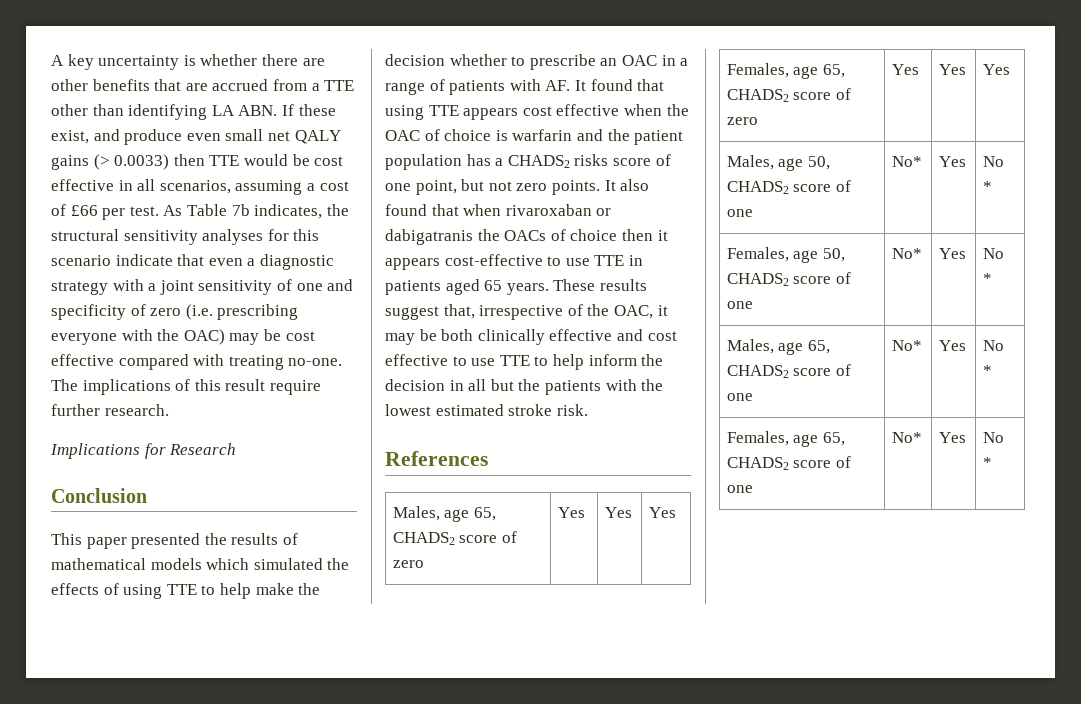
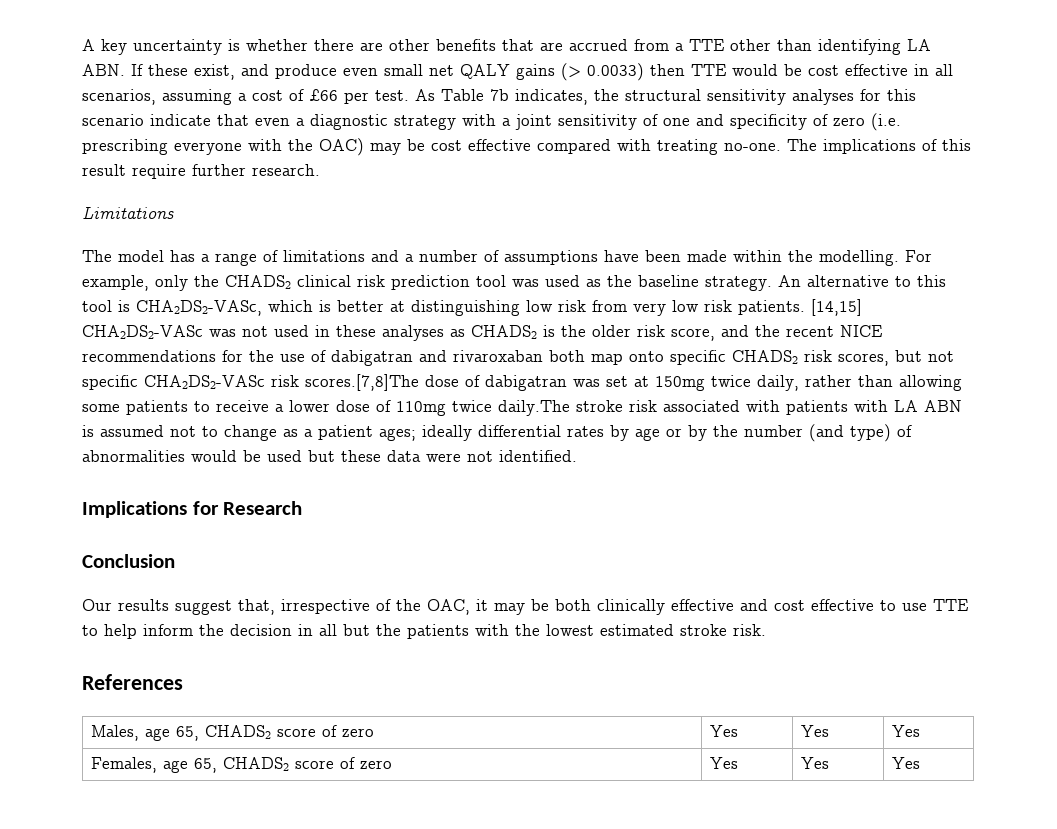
[50,443,237,459] [51,488,147,503] [51,533,298,549] [51,558,350,570] [51,583,321,599] [385,54,689,70] [385,79,665,95] [385,104,689,120] [385,129,684,145] [385,154,671,170] [385,179,650,195] [385,204,612,216] [385,229,668,245] [385,254,643,270] [385,279,596,295] Implications for Research // Conclusion // This paper presented the results of mathematical models which simulated the effects of using TTE to help make the decision whether to prescribe an OAC in a range of patients with AF. It found that using TTE appears cost effective when the OAC of choice is warfarin and the patient population has a CHADS2 risks score of one point, but not zero points. It also found that when rivaroxaban or dabigatranis the OACs of choice then it appears cost-effective to use TTE in patients aged 65 years. These -> [82,206,174,219] [82,250,932,266] [82,275,946,291] [82,299,862,316] [82,325,882,341] [82,350,954,366] [82,374,962,391] [82,400,962,416] [82,424,912,442] [82,450,577,462] [82,501,303,518] [82,554,175,568] [82,599,112,611] Limitations // The model has a range of limitations and a number of assumptions have been made within the modelling. For example, only the CHADS2 clinical risk prediction tool was used as the baseline strategy. An alternative to this tool is CHA2DS2-VASc, which is better at distinguishing low risk from very low risk patients. [14,15] CHA2DS2-VASc was not used in these analyses as CHADS2 is the older risk score, and the recent NICE recommendations for the use of dabigatran and rivaroxaban both map onto specific CHADS2 risk scores, but not specific CHA2DS2-VASc risk scores.[7,8]The dose of dabigatran was set at 150mg twice daily, rather than allowing some patients to receive a lower dose of 110mg twice daily.The stroke risk associated with patients with LA ABN is assumed not to change as a patient ages; ideally differential rates by age or by the number (and type) of abnormalities would be used but these data were not identified. // Implications for Research // Conclusion // Our
[726,155,831,171] [726,180,852,194] [726,209,753,217] [891,156,922,167] [938,156,966,167] [982,156,1004,167] [982,181,992,192] [726,247,846,263] [726,272,852,286] [726,301,753,309] [891,248,922,259] [938,248,966,259] [982,248,1004,259] [982,273,992,284] [726,339,831,355] [726,364,852,378] [726,393,753,401] [891,340,922,351] [938,340,966,351] [982,340,1004,351] [982,365,992,376] [726,431,846,447] [726,456,852,470] [726,485,753,493] [891,432,922,443] [938,432,966,443] [982,432,1004,443] [982,457,992,468] // Males, age 50, CHADS2 score of one | No* | Yes | No * // Females, age 50, CHADS2 score of one | No* | Yes | No * // Males, age 65, CHADS2 score of one | No* | Yes | No * // Females, age 65, CHADS2 score of one | No* | Yes | No * -> (920, 763) none

